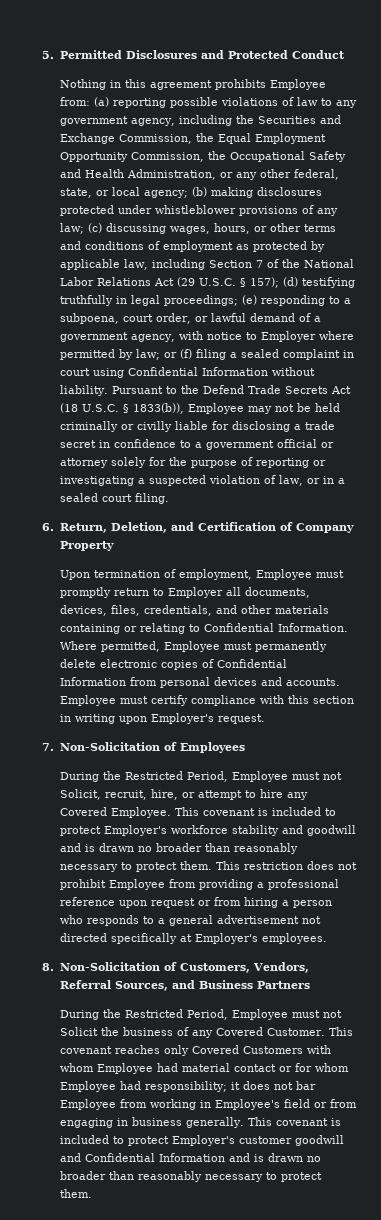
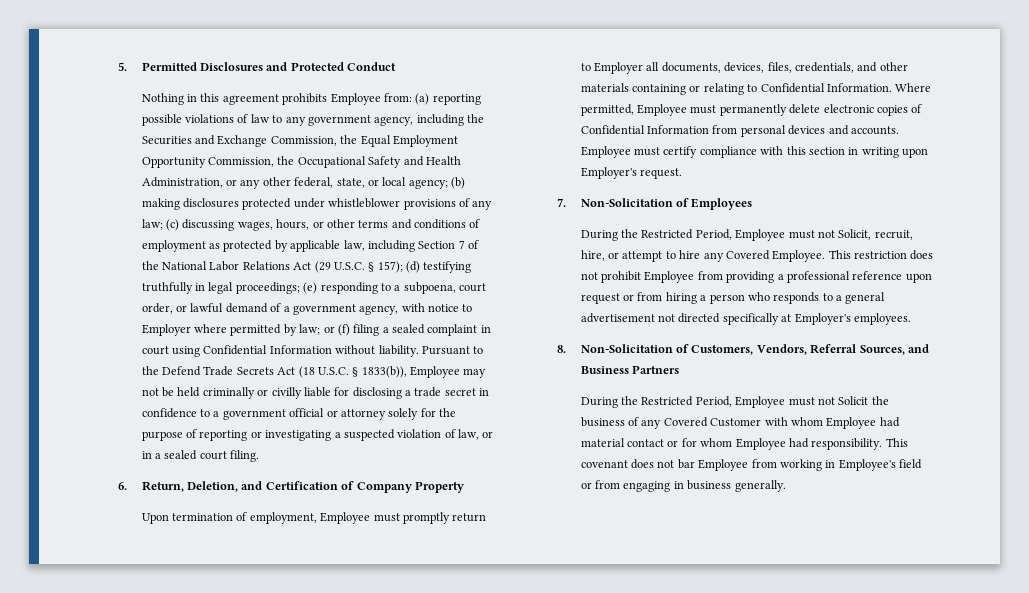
[203,807,337,816] [60,825,357,836] [60,843,299,854] [60,861,241,872] covenant is included to protect Employer's workforce stability and goodwill and is drawn no broader than reasonably necessary to protect them. This -> (851, 254) none
[267,1027,354,1036] [60,1045,304,1056] Customer. This covenant reaches only Covered Customers -> [710,418,762,427] Customer
[145,1081,241,1092] responsibility; it -> [811,438,908,450] [580,460,628,468] responsibility. This covenant
[248,1117,342,1126] [60,1135,345,1146] [60,1153,322,1162] [60,1171,323,1182] [60,1189,93,1198] This covenant is included to protect Employer's customer goodwill and Confidential Information and is drawn no broader than reasonably necessary to protect them. -> (786, 486) none

